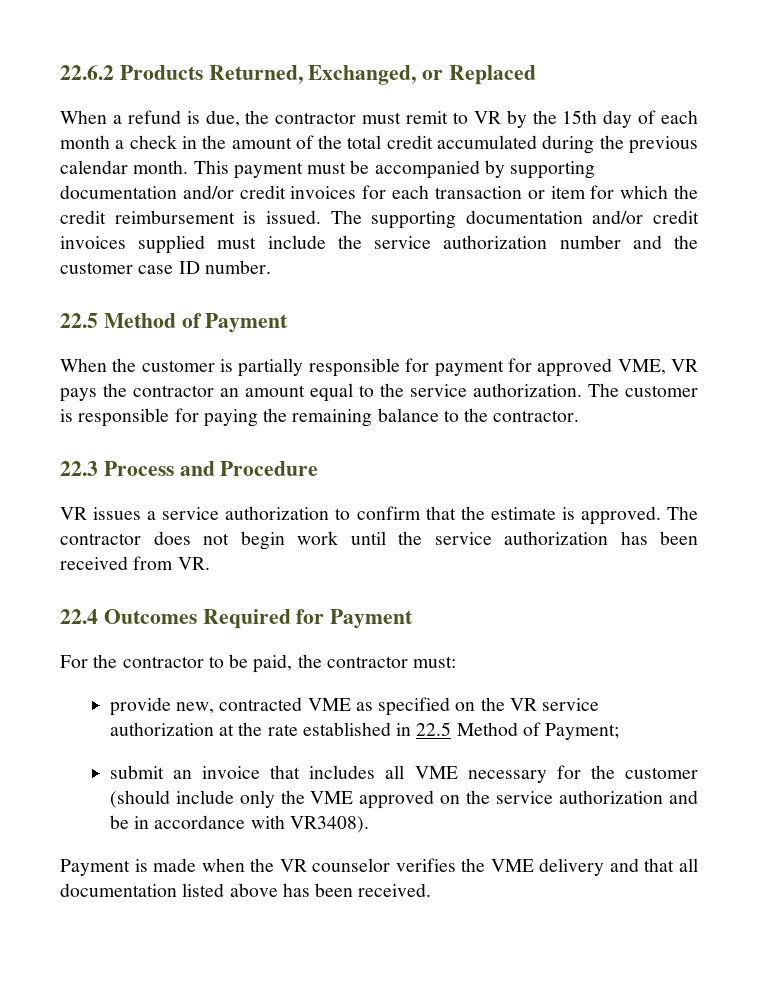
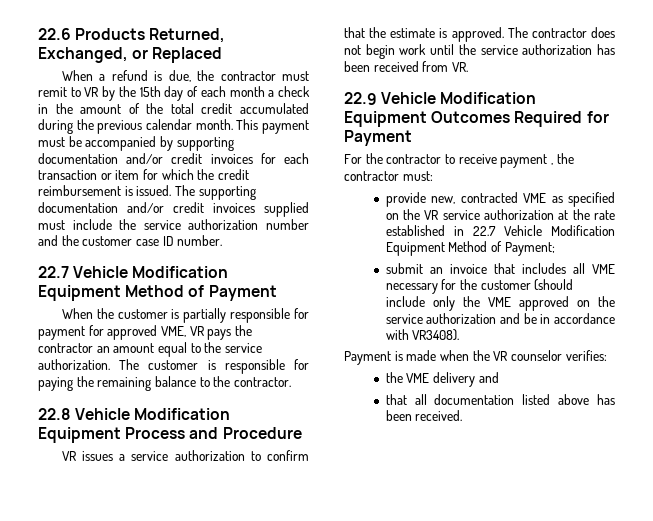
[60,65,114,80] 22.6.2 -> [38,28,71,40] 22.6
[60,313,98,328] 22.5 -> [38,266,229,278] [38,285,121,301] 22.7 Vehicle Modification Equipment
[60,461,98,476] 22.3 -> [38,408,231,420] [38,427,121,443] 22.8 Vehicle Modification Equipment
[60,609,98,624] 22.4 -> [344,92,537,105] [344,111,427,127] 22.9 Vehicle Modification Equipment
[229,654,293,673] be paid, -> [458,154,553,168] receive payment ,
[416,722,452,736] 22.5 -> [472,225,615,236] [385,242,445,256] 22.7 Vehicle Modification Equipment
[395,858,456,872] verifies -> [565,350,607,361] verifies: //
(639, 865) none -> (499, 377) //

